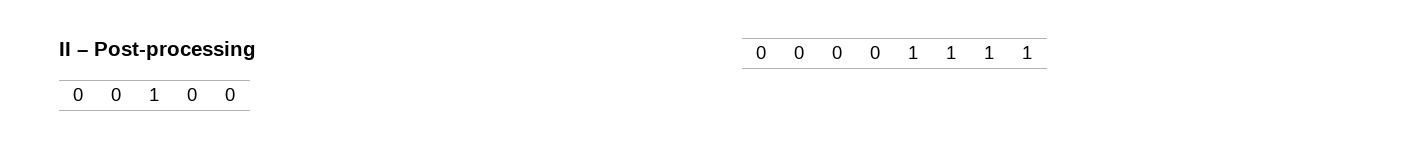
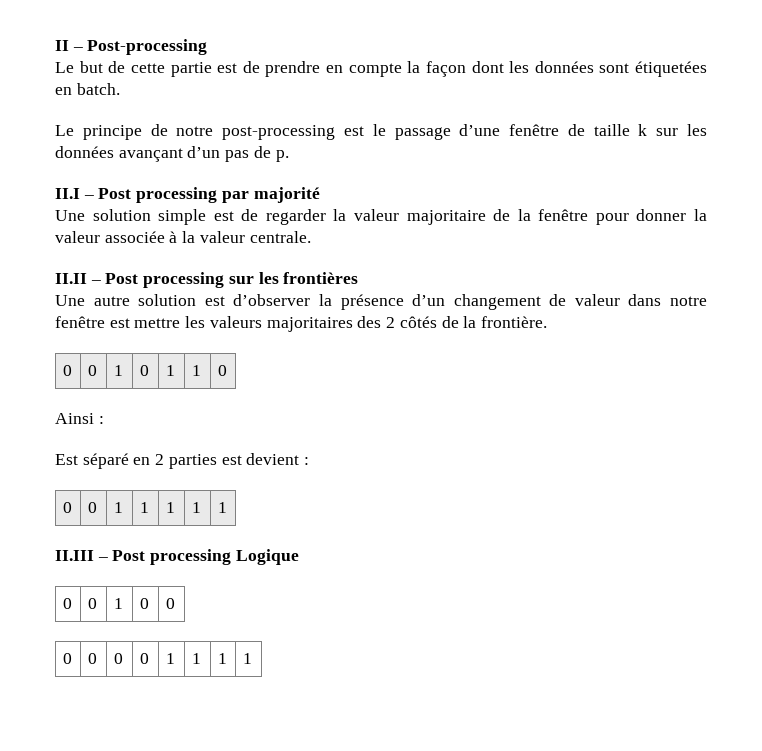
(256, 50) none -> [55,61,707,77] [55,83,120,95] [55,124,708,140] [55,146,289,162] [55,187,320,203] [55,209,707,225] [55,231,311,243] [55,272,359,288] [55,294,707,310] [55,316,547,332] [62,365,72,376] [87,365,97,376] [113,365,123,376] [139,365,149,376] [165,365,175,376] [191,365,201,376] [217,365,227,376] [55,413,104,424] [55,453,310,469] [62,502,72,513] [87,502,97,513] [113,502,123,513] [139,502,149,513] [165,502,175,513] [191,502,201,513] [217,502,227,513] [55,549,299,565] // Le but de cette partie est de prendre en compte la façon dont les données sont étiquetées en batch. // Le principe de notre post-processing est le passage d’une fenêtre de taille k sur les données avançant d’un pas de p. // II.I – Post processing par majorité // Une solution simple est de regarder la valeur majoritaire de la fenêtre pour donner la valeur associée à la valeur centrale. // II.II – Post processing sur les frontières // Une autre solution est d’observer la présence d’un changement de valeur dans notre fenêtre est mettre les valeurs majoritaires des 2 côtés de la frontière. // 0 | 0 | 1 | 0 | 1 | 1 | 0 // Ainsi : // Est séparé en 2 parties est devient : // 0 | 0 | 1 | 1 | 1 | 1 | 1 // II.III – Post processing Logique

